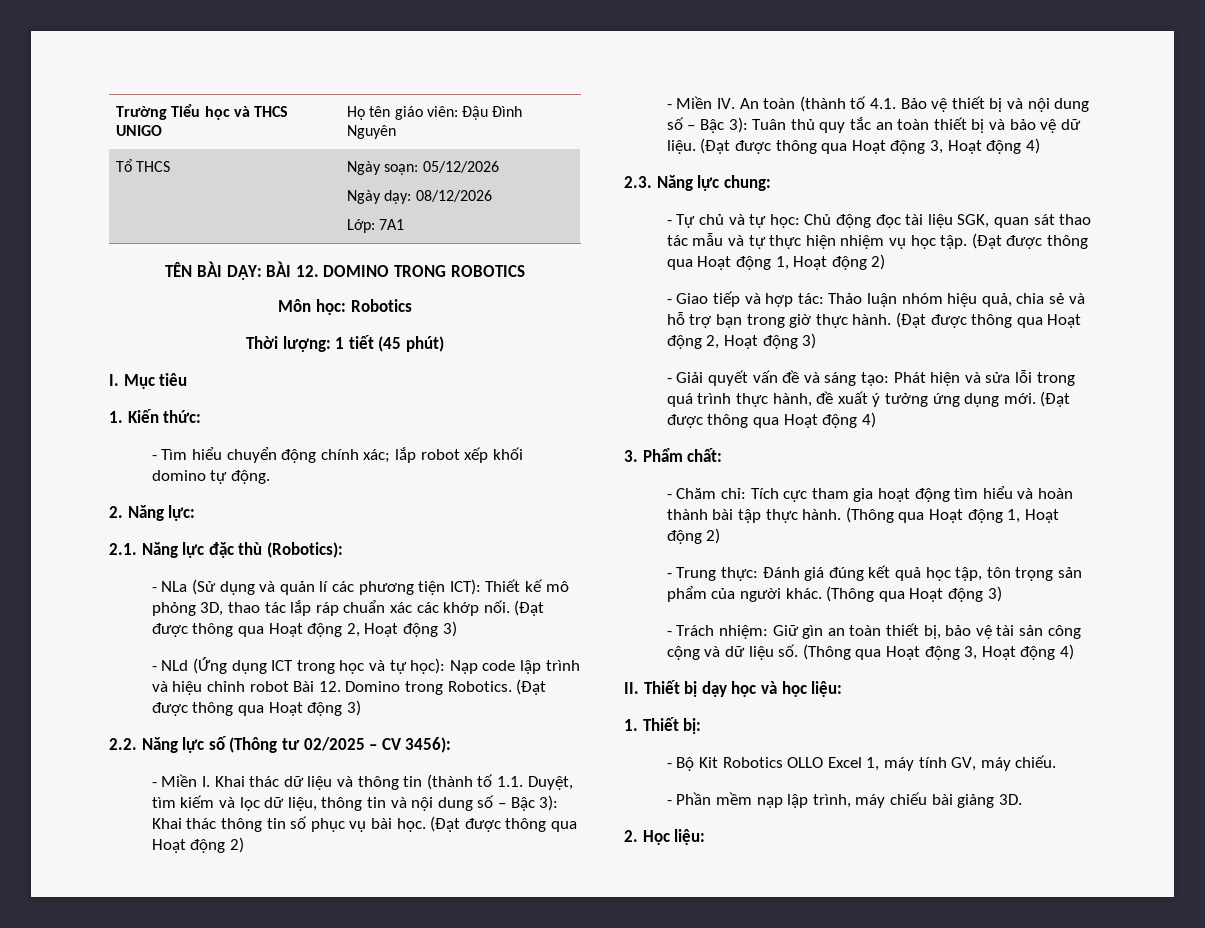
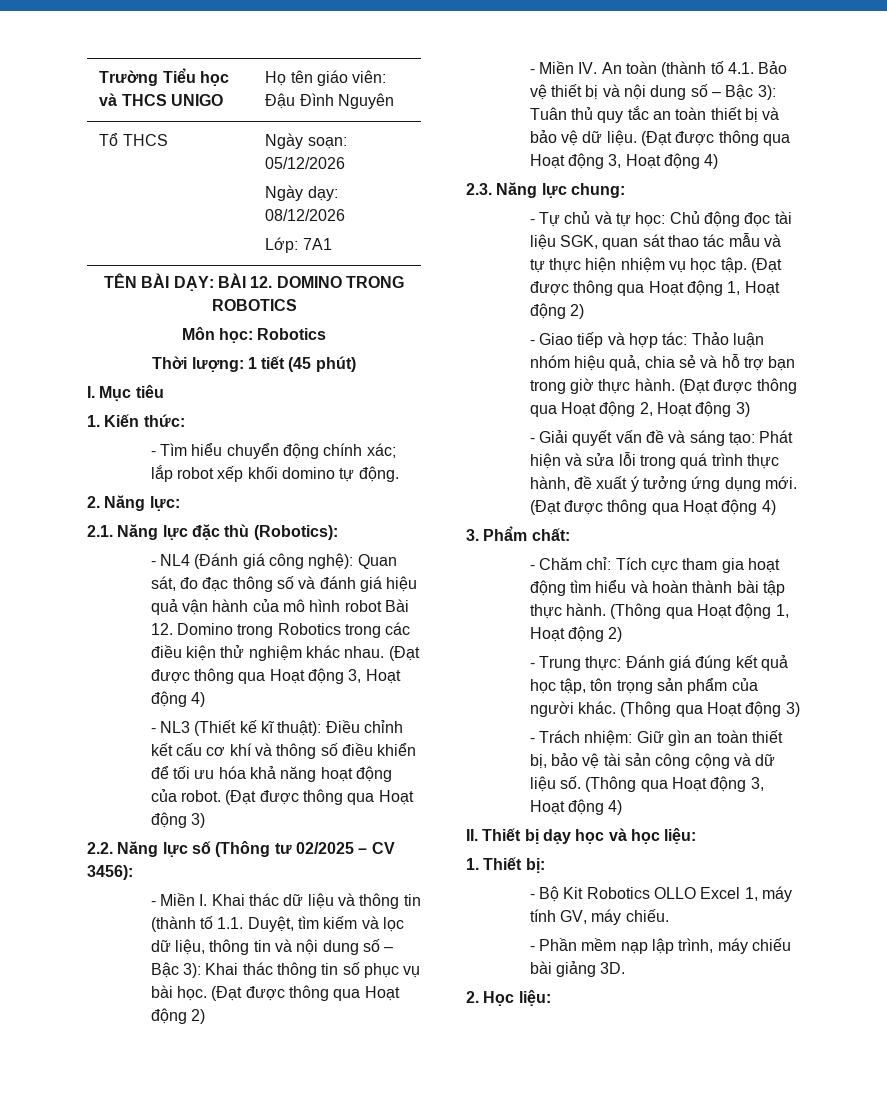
[161,579,569,595] [151,600,545,616] [151,621,457,637] [151,657,580,674] [151,681,512,695] NLa (Sử dụng và quản lí các phương tiện ICT): Thiết kế mô phỏng 3D, thao tác lắp ráp chuẩn xác các khớp nối. (Đạt được thông qua Hoạt động 2, Hoạt động 3) // - NLd (Ứng dụng ICT trong học và tự học): Nạp code lập trình và hiệu chỉnh robot Bài 12. Domino trong Robotics. -> [160,553,397,569] [150,576,418,592] [150,599,410,615] [150,622,411,638] [150,645,420,661] [150,668,401,684] [150,691,206,707] [150,720,404,736] [150,743,417,759] [150,766,393,782] [150,789,222,802] NL4 (Đánh giá công nghệ): Quan sát, đo đạc thông số và đánh giá hiệu quả vận hành của mô hình robot Bài 12. Domino trong Robotics trong các điều kiện thử nghiệm khác nhau. (Đạt được thông qua Hoạt động 3, Hoạt động 4) // - NL3 (Thiết kế kĩ thuật): Điều chỉnh kết cấu cơ khí và thông số điều khiển để tối ưu hóa khả năng hoạt động của robot.

